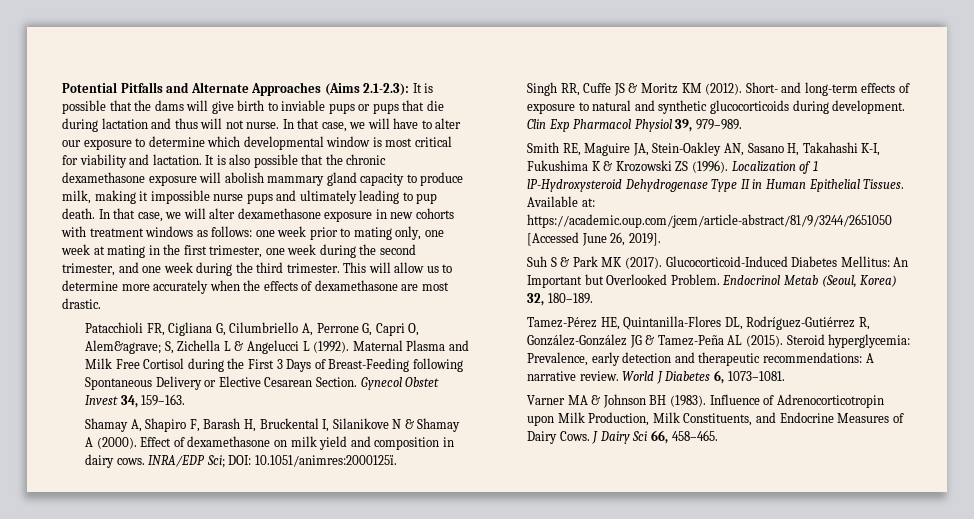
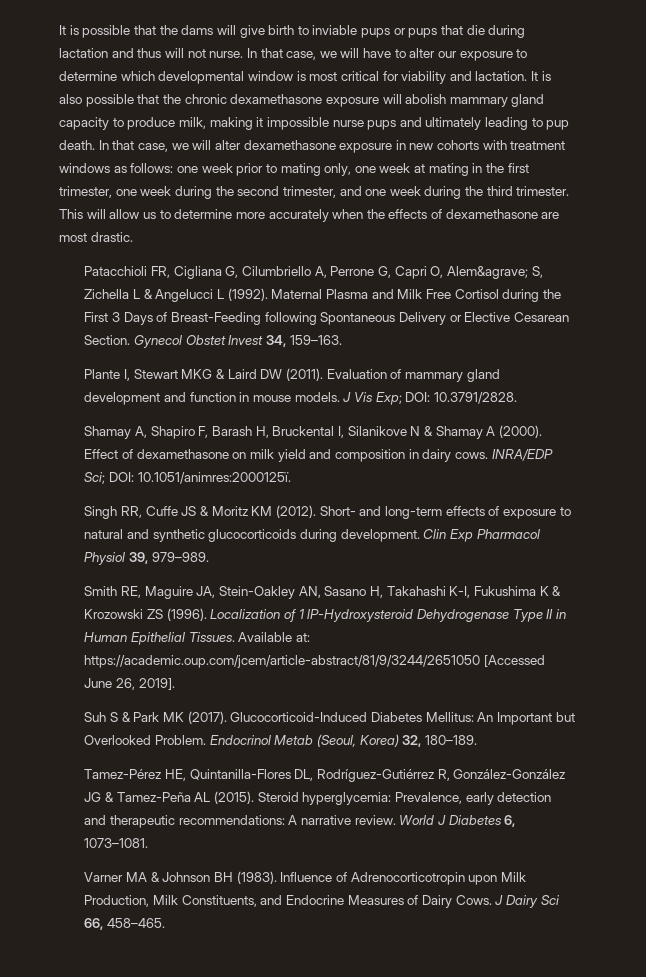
[62,82,410,96] Potential Pitfalls and Alternate Approaches (Aims 2.1-2.3): -> (59, 30) none
(186, 400) none -> [84,368,500,382] [84,392,517,405] // Plante I, Stewart MKG & Laird DW (2011). Evaluation of mammary gland development and function in mouse models. J Vis Exp; DOI: 10.3791/2828.

